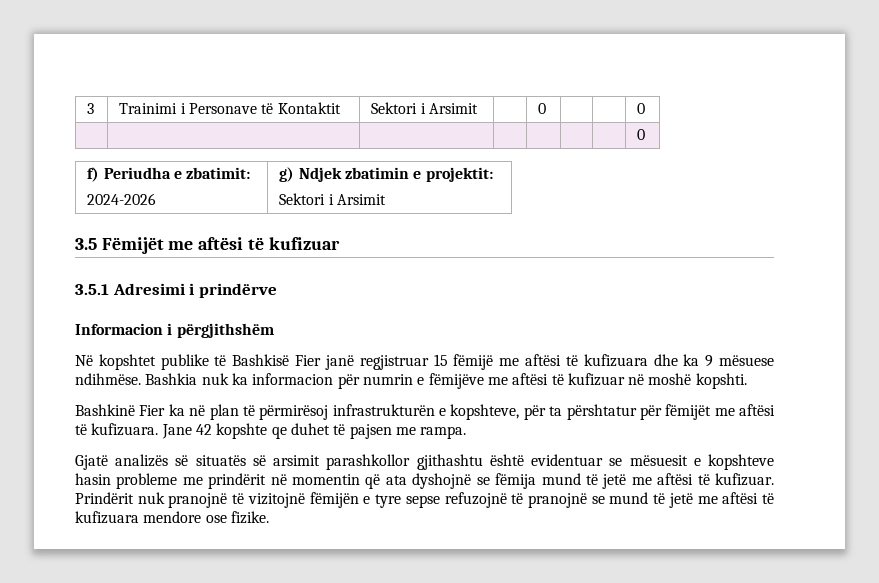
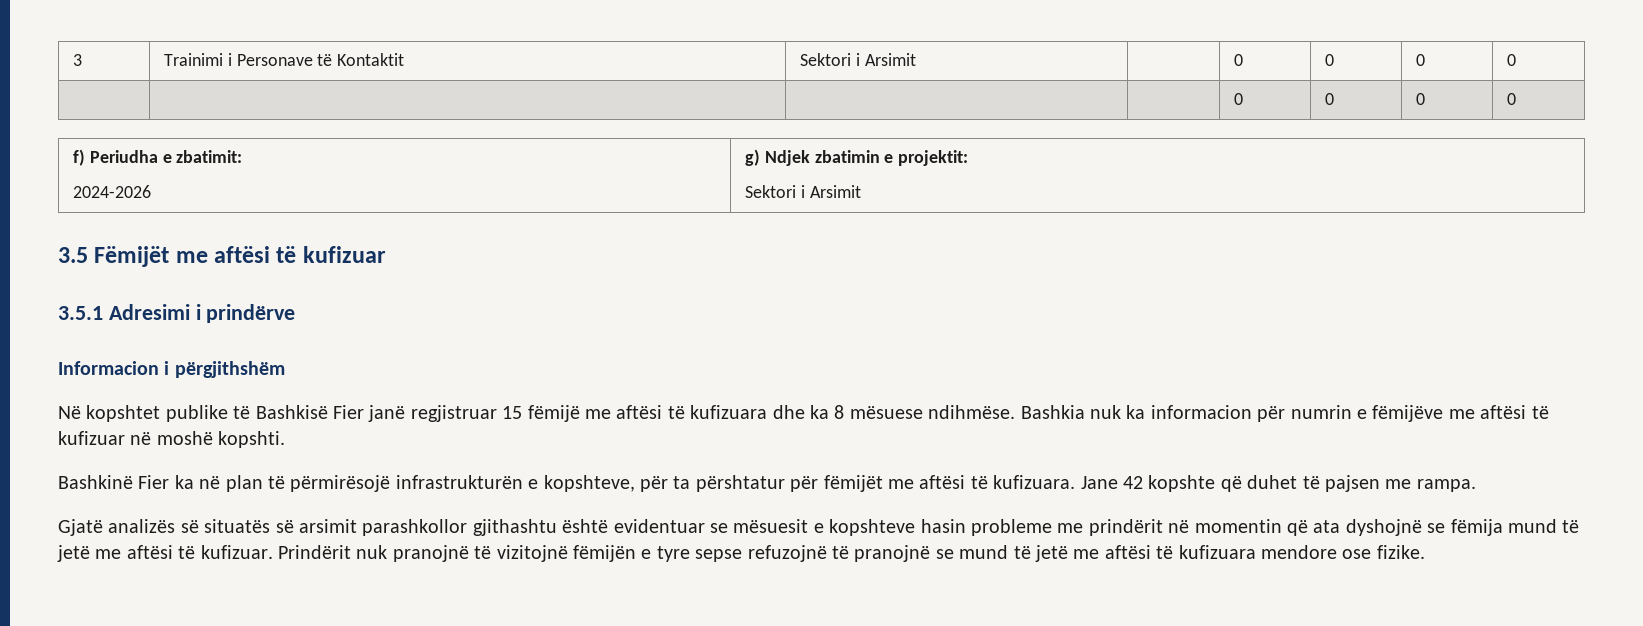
(547, 108) | -> [1324,54,1334,66] [1415,54,1425,66] 0 | 0
(646, 108) | | -> [1233,93,1243,105] [1324,93,1334,105] [1415,93,1425,105] 0 | 0 | 0
[705,355,714,367] 9 -> [834,405,845,419] 8
[259,405,329,420] përmirësoj -> [290,475,391,492] përmirësojë
[271,427,287,439] qe -> [1220,476,1242,492] që

